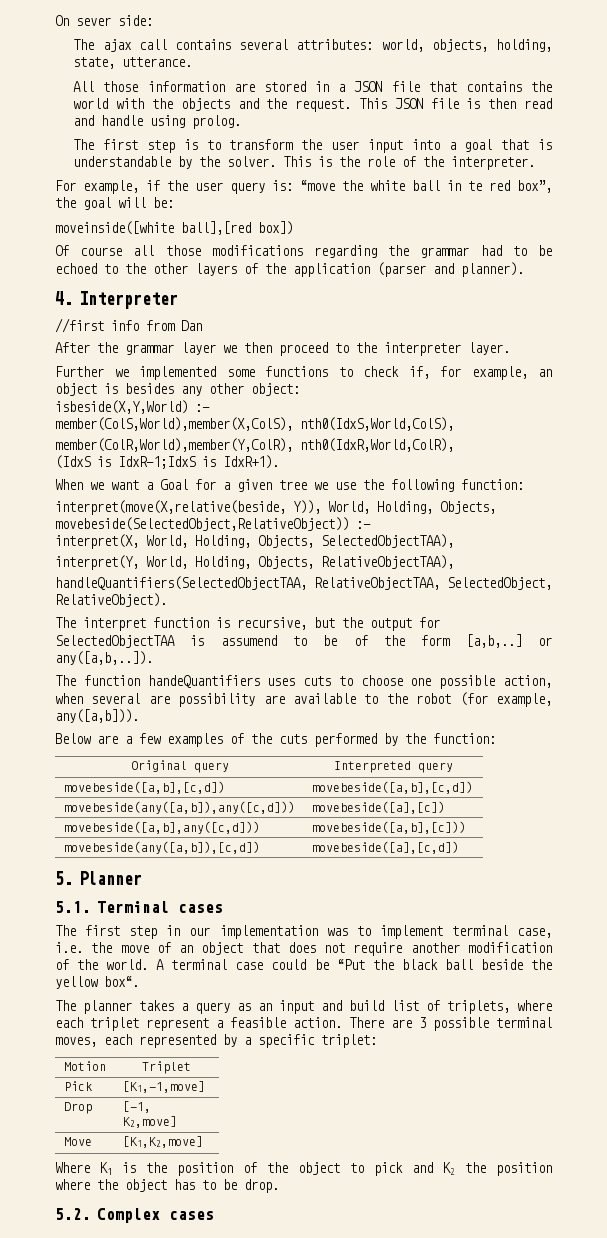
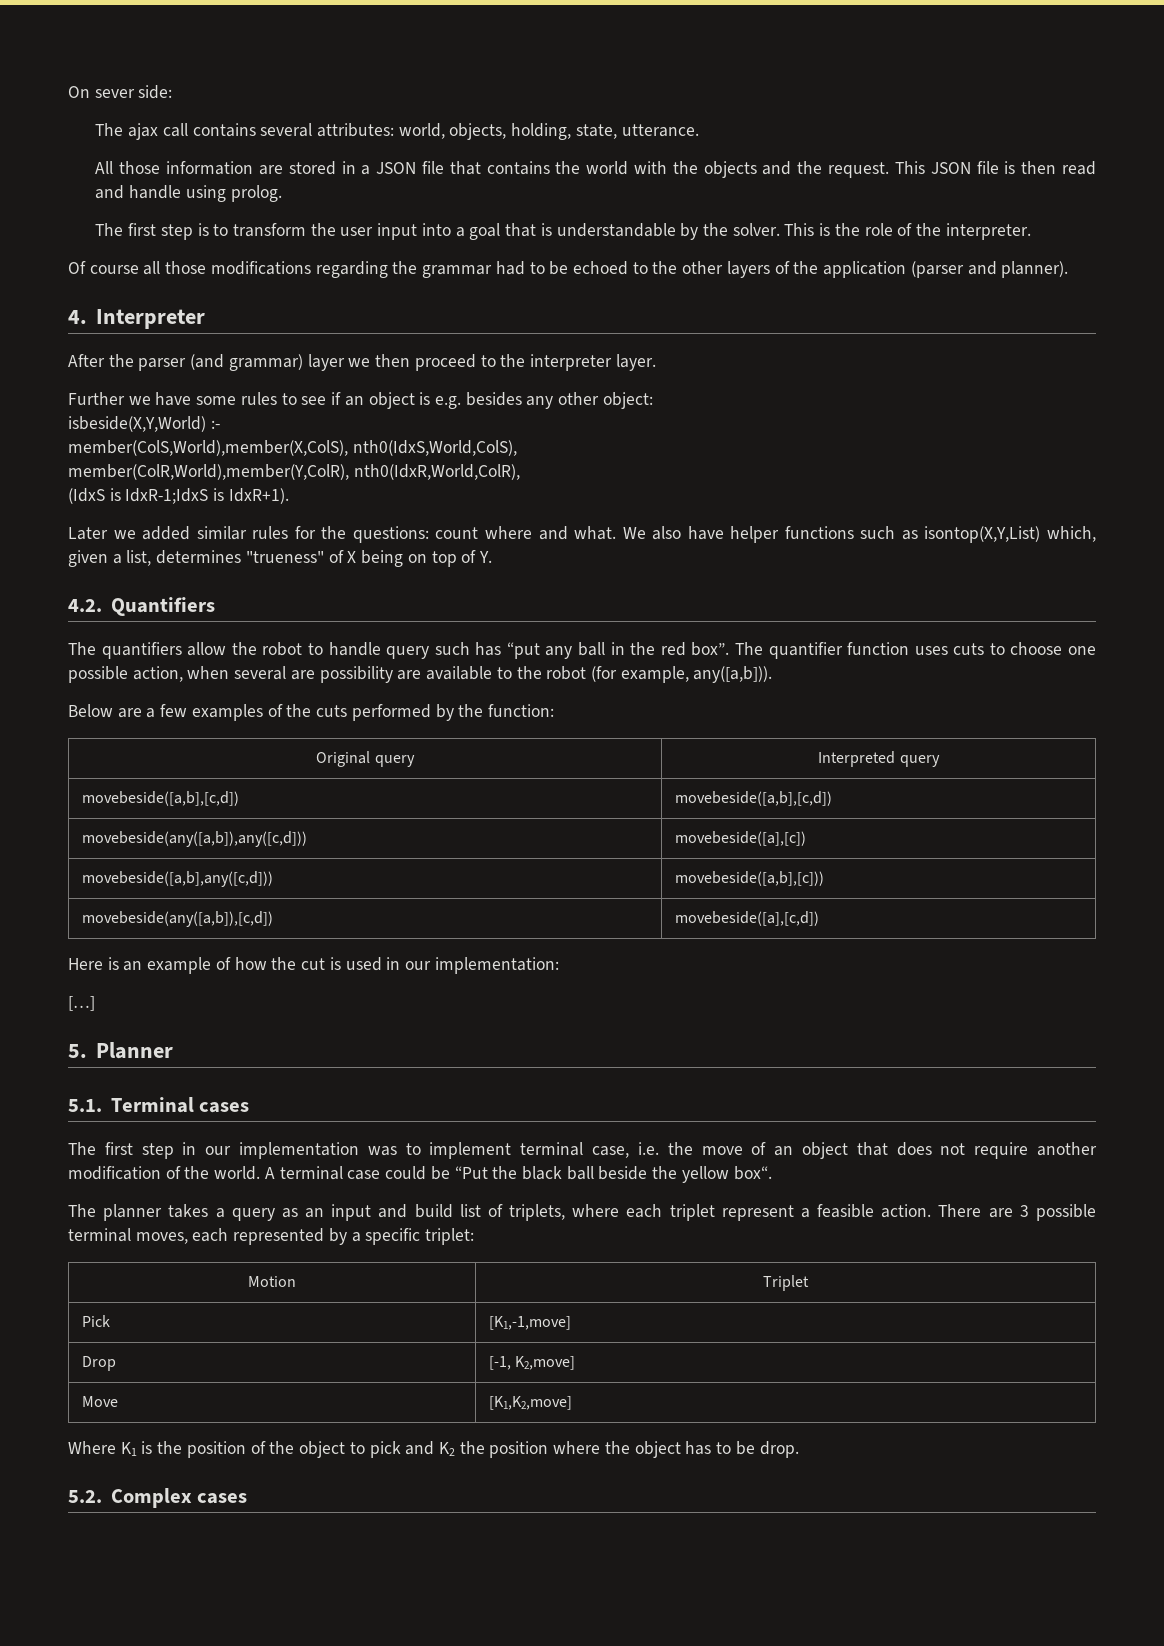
[55,180,552,194] [55,197,174,210] [55,221,293,235] // For example, if the user query is: “move the white ball in te red box”, the goal will be: // moveinside([white ball],[red box]) -> (1031, 231) none
[55,318,202,333] // //first info from Dan -> (205, 319) none
[125,344,174,355] grammar -> [138,354,303,371] parser (and grammar)
[139,366,528,380] implemented some functions to check if, for example, -> [155,392,342,406] have some rules to see if
(118, 388) none -> [434,396,461,409] e.g.
[55,479,524,492] [55,500,496,515] [55,517,371,531] [55,534,454,549] [55,555,454,570] [55,576,552,590] [55,593,167,607] [55,617,440,631] [55,634,552,648] [55,651,153,665] [55,675,260,688] When we want a Goal for a given tree we use the following function: // interpret(move(X,relative(beside, Y)), World, Holding, Objects, movebeside(SelectedObject,RelativeObject)) :- // interpret(X, World, Holding, Objects, SelectedObjectTAA), // interpret(Y, World, Holding, Objects, RelativeObjectTAA), // handleQuantifiers(SelectedObjectTAA, RelativeObjectTAA, SelectedObject, RelativeObject). // The interpret function is recursive, but the output for SelectedObjectTAA is assumend to be of the form [a,b,..] or any([a,b,..]). // The function handeQuantifiers -> [68,526,1096,543] [68,550,492,567] [68,597,215,616] [68,642,910,659] Later we added similar rules for the questions: count where and what. We also have helper functions such as isontop(X,Y,List) which, given a list, determines "trueness" of X being on top of Y. // 4.2. Quantifiers // The quantifiers allow the robot to handle query such has “put any ball in the red box”. The quantifier function
(459, 847) none -> [68,957,559,974] [68,996,95,1011] // Here is an example of how the cut is used in our implementation: // […]

